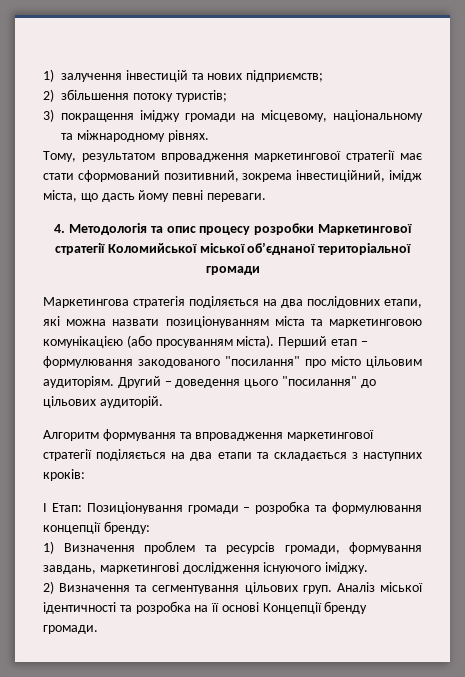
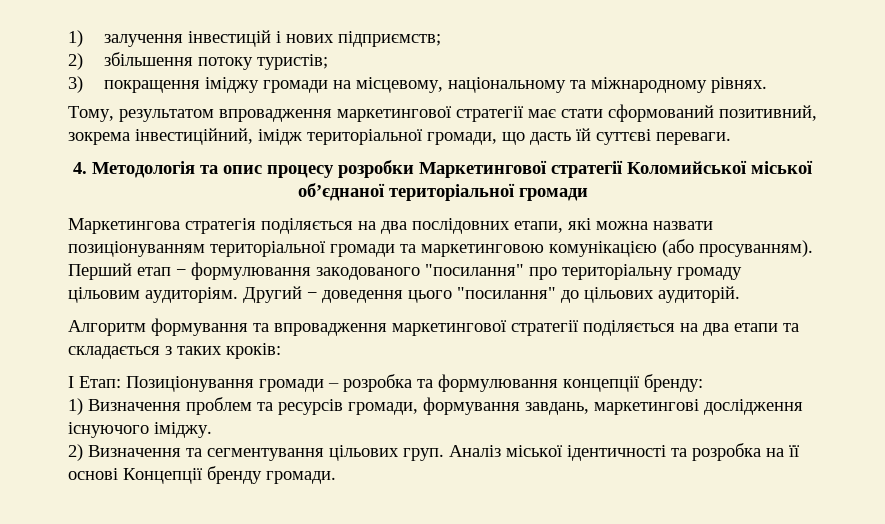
[191,73,204,80] та -> [275,31,281,43] і
[43,190,204,202] міста, що дасть йому певні -> [307,128,651,145] територіальної громади, що дасть їй суттєві
[274,316,305,326] міста -> [210,241,395,257] територіальної громади
[155,335,275,348] просуванням міста). -> [699,240,813,257] просуванням).
[331,356,361,366] місто -> [562,264,742,280] територіальну громаду
[363,452,422,461] наступних -> [177,346,222,355] таких

